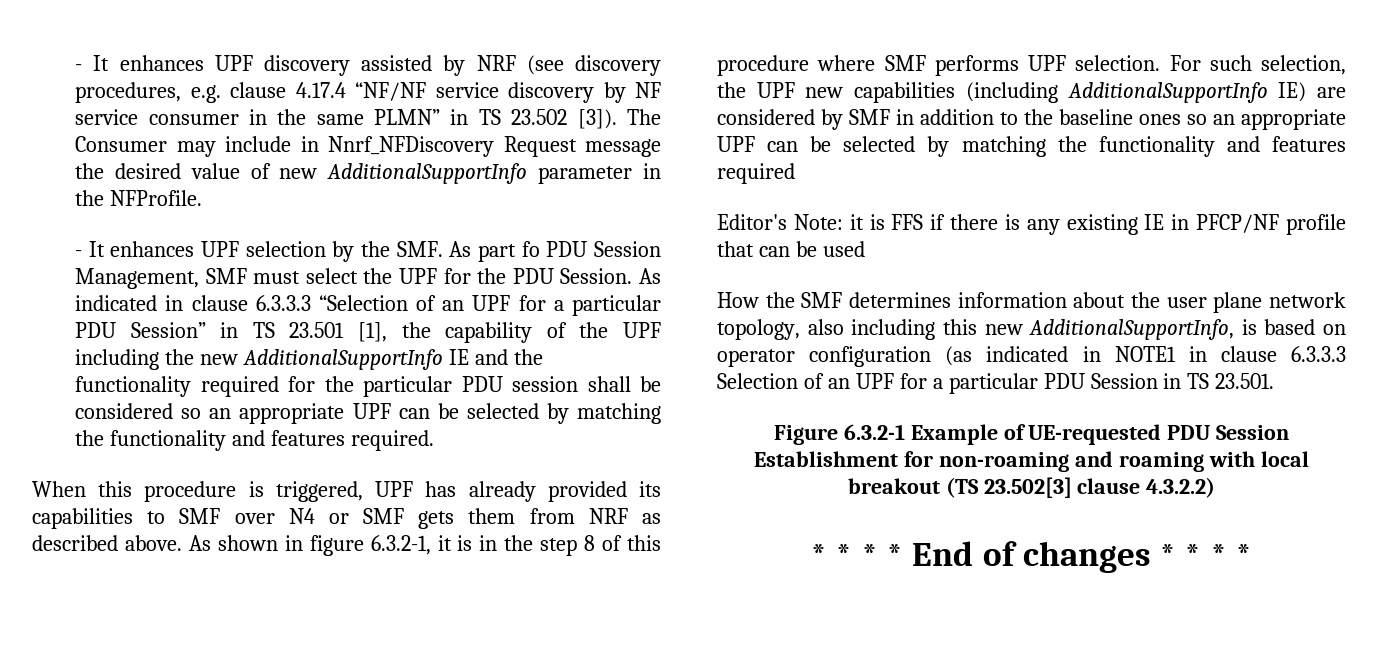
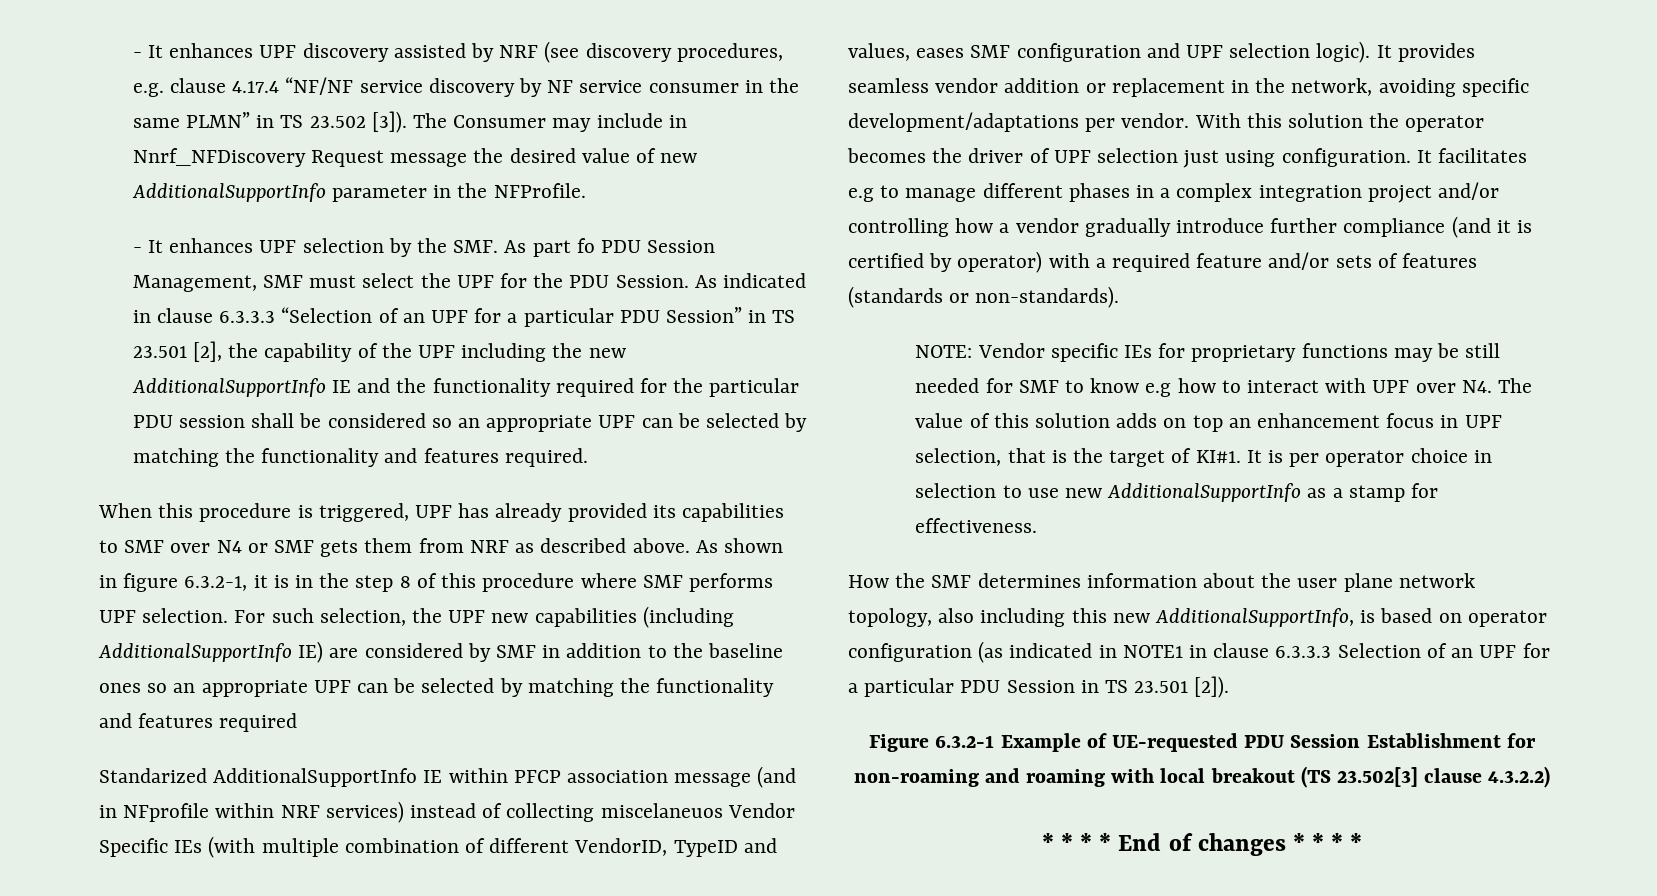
[358,322,388,342] [1], -> [192,341,222,362] [2],
[717,214,1346,235] [717,241,865,257] Editor's Note: it is FFS if there is any existing IE in PFCP/NF profile that can be used -> [99,766,797,788] [99,801,795,823] [99,836,777,858] [848,41,1475,63] [848,78,1529,97] [848,112,1485,132] [847,148,1528,168] [848,182,1500,203] [848,216,1533,238] [848,251,1478,273] [848,286,1120,308] [915,343,1501,362] [915,378,1533,397] [915,413,1502,432] [915,448,1492,467] [915,483,1439,502] [915,518,1038,533] Standarized AdditionalSupportInfo IE within PFCP association message (and in NFprofile within NRF services) instead of collecting miscelaneuos Vendor Specific IEs (with multiple combination of different VendorID, TypeID and values, eases SMF configuration and UPF selection logic). It provides seamless vendor addition or replacement in the network, avoiding specific development/adaptations per vendor. With this solution the operator becomes the driver of UPF selection just using configuration. It facilitates e.g to manage different phases in a complex integration project and/or controlling how a vendor gradually introduce further compliance (and it is certified by operator) with a required feature and/or sets of features (standards or non-standards). // NOTE: Vendor specific IEs for proprietary functions may be still needed for SMF to know e.g how to interact with UPF over N4. The value of this solution adds on top an enhancement focus in UPF selection, that is the target of KI#1. It is per operator choice in selection to use new AdditionalSupportInfo as a stamp for effectiveness.
[1215,373,1275,389] 23.501. -> [1134,676,1230,698] 23.501 [2]).

